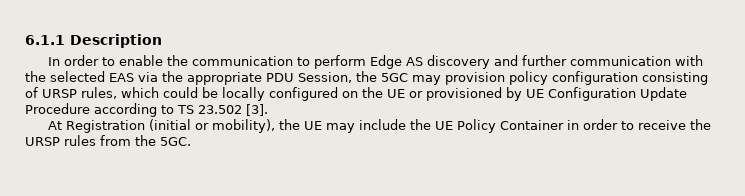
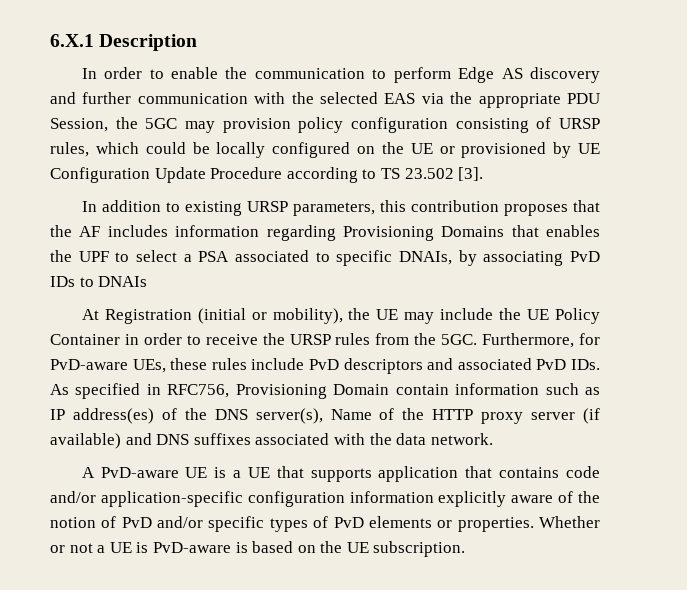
[25,35,65,45] 6.1.1 -> [50,34,94,47] 6.X.1
(268, 110) none -> [81,200,600,216] [50,225,600,241] [50,250,601,266] [50,276,148,287] // In addition to existing URSP parameters, this contribution proposes that the AF includes information regarding Provisioning Domains that enables the UPF to select a PSA associated to specific DNAIs, by associating PvD IDs to DNAIs
(191, 141) none -> [482,333,600,348] [50,358,601,374] [50,383,600,399] [50,408,600,424] [50,433,493,449] [81,466,600,482] [50,491,600,507] [50,516,600,532] [50,541,466,557] Furthermore, for PvD-aware UEs, these rules include PvD descriptors and associated PvD IDs. As specified in RFC756, Provisioning Domain contain information such as IP address(es) of the DNS server(s), Name of the HTTP proxy server (if available) and DNS suffixes associated with the data network. // A PvD-aware UE is a UE that supports application that contains code and/or application-specific configuration information explicitly aware of the notion of PvD and/or specific types of PvD elements or properties. Whether or not a UE is PvD-aware is based on the UE subscription.

